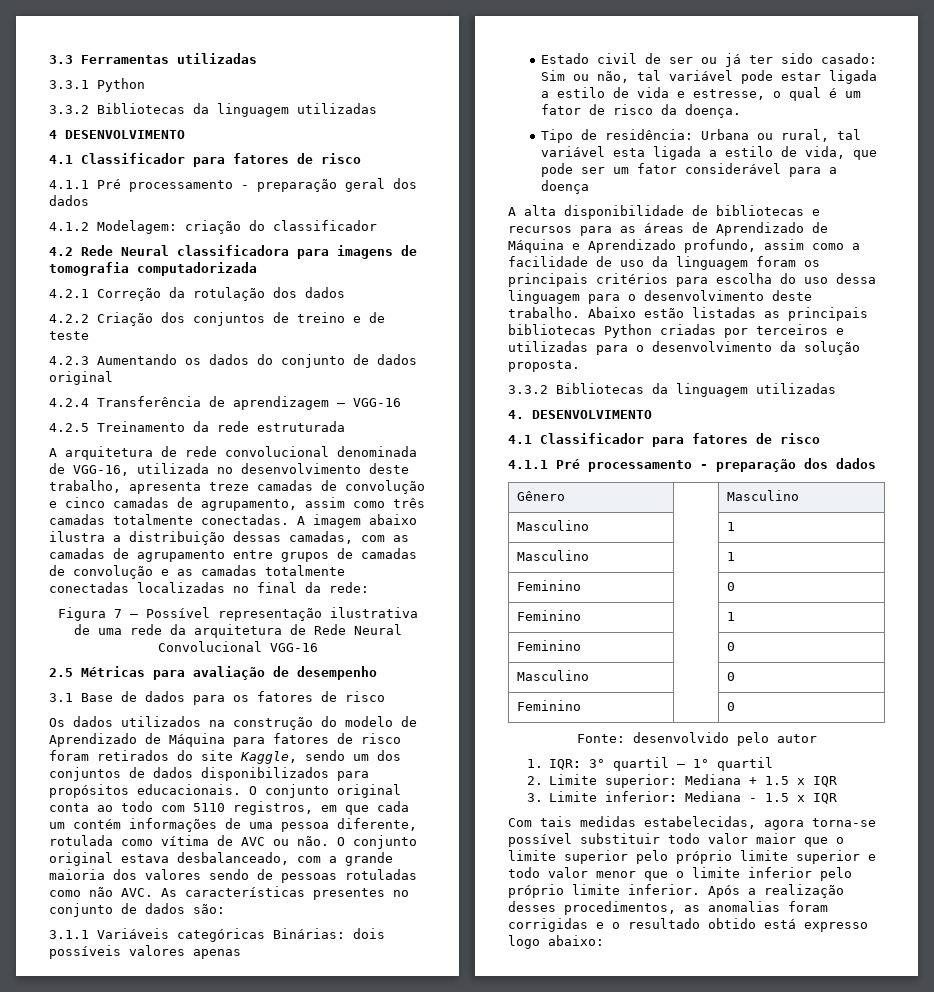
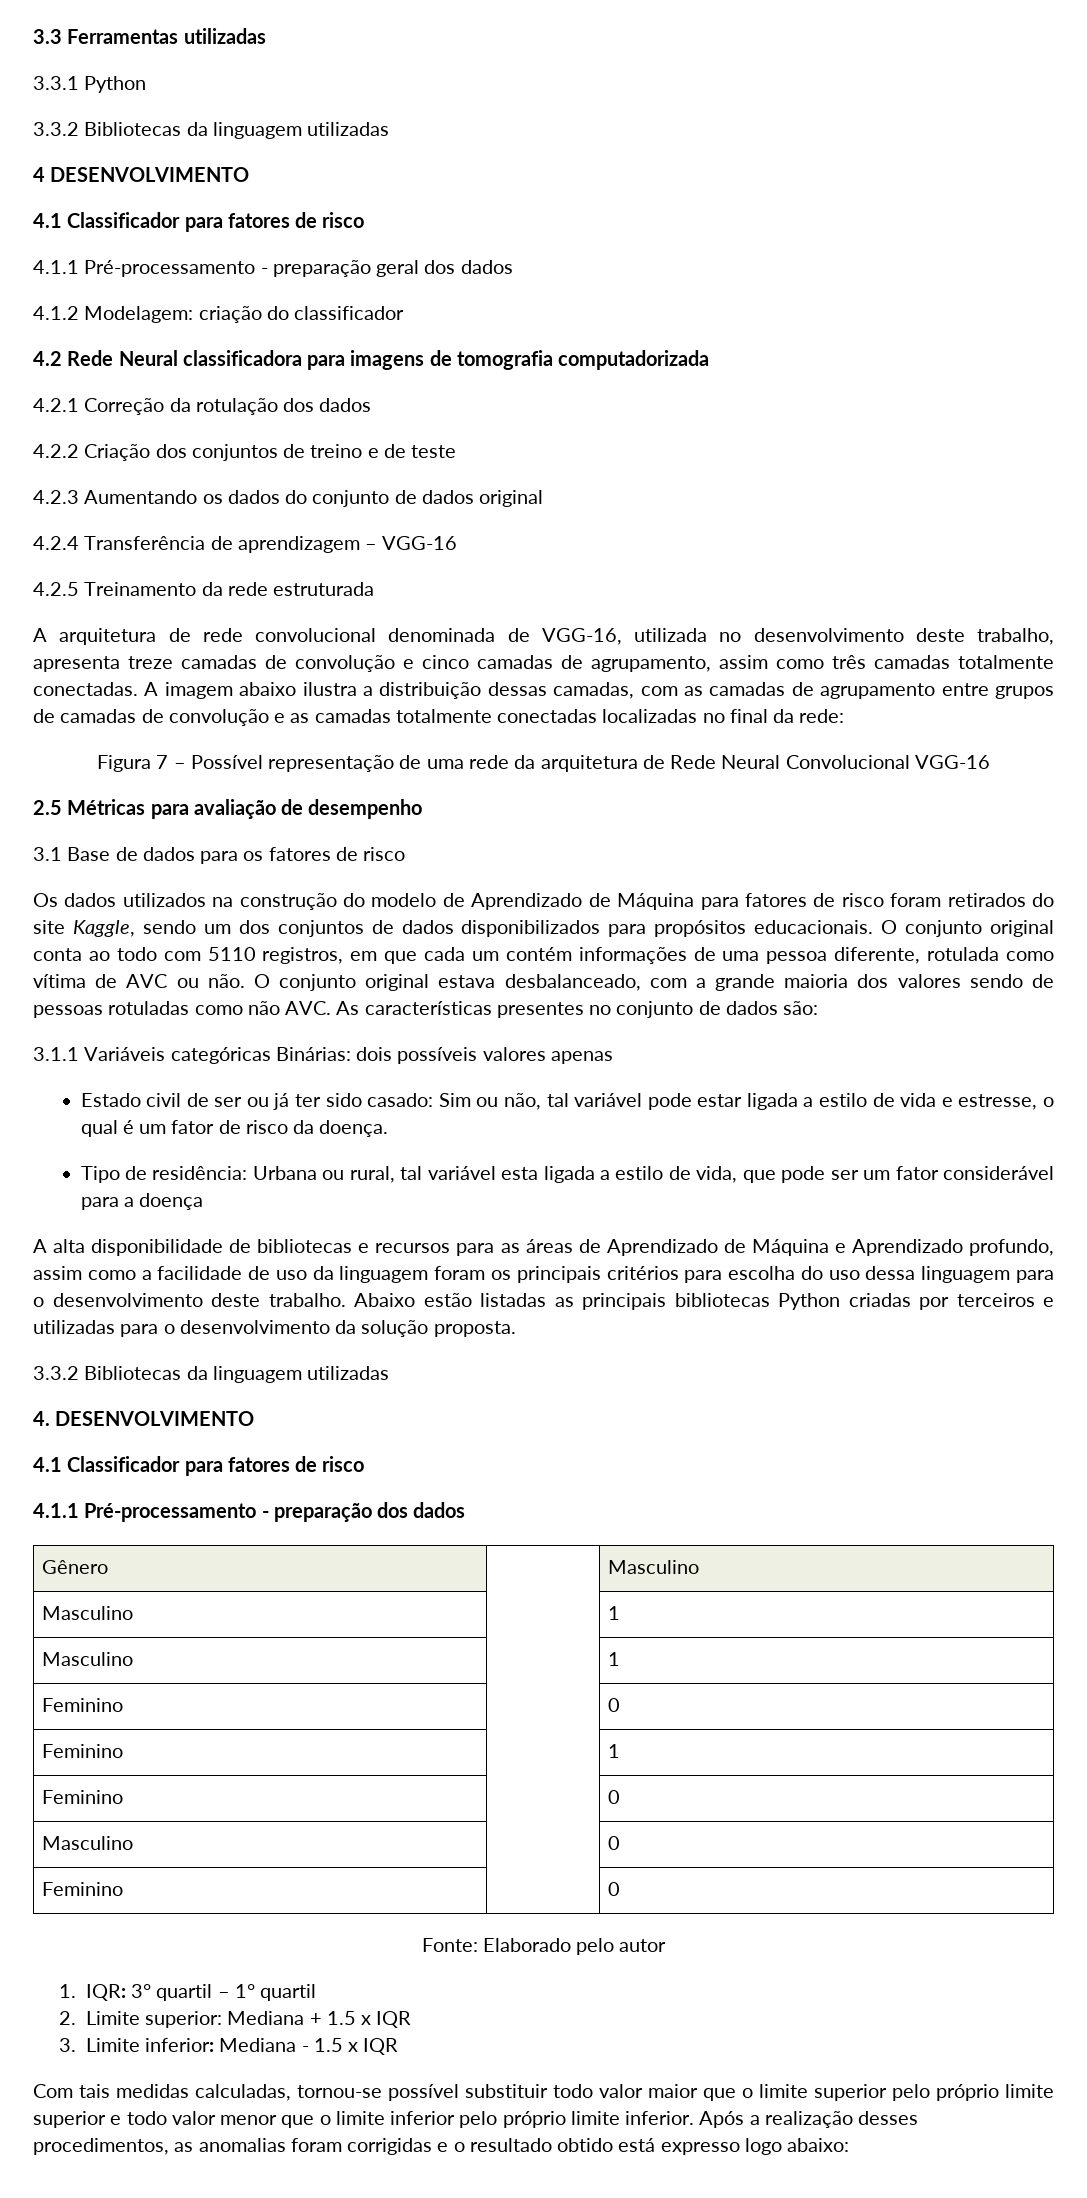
[97,179,233,192] Pré processamento -> [84,260,256,277] Pré-processamento
[329,607,418,618] ilustrativa -> (395, 763) none
[556,459,692,472] Pré processamento -> [84,1503,257,1522] Pré-processamento
[632,732,729,743] desenvolvido -> [482,1938,571,1952] Elaborado
[644,816,876,830] estabelecidas, agora torna-se -> [195,2084,382,2101] calculadas, tornou-se

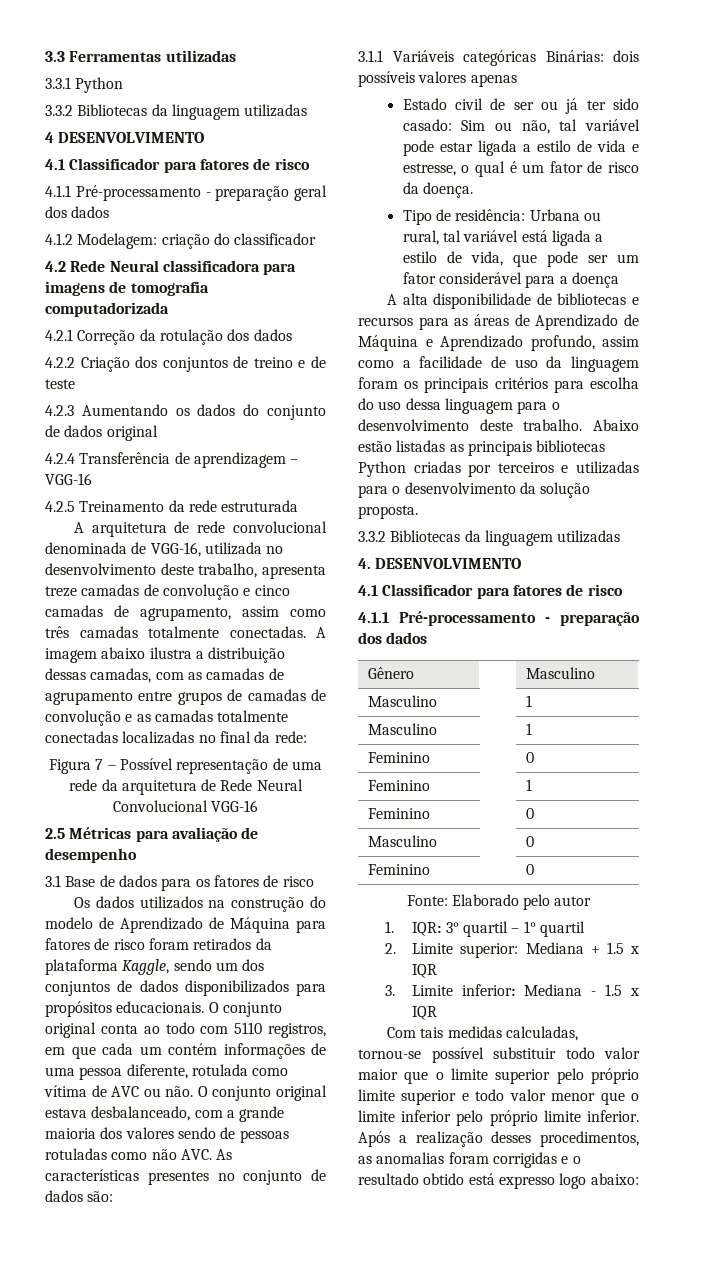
[1031,893,1054,907] [33,920,65,934] do site -> [255,938,272,950] [45,959,118,975] da plataforma
[501,1167,539,1180] esta -> [521,230,548,242] está

